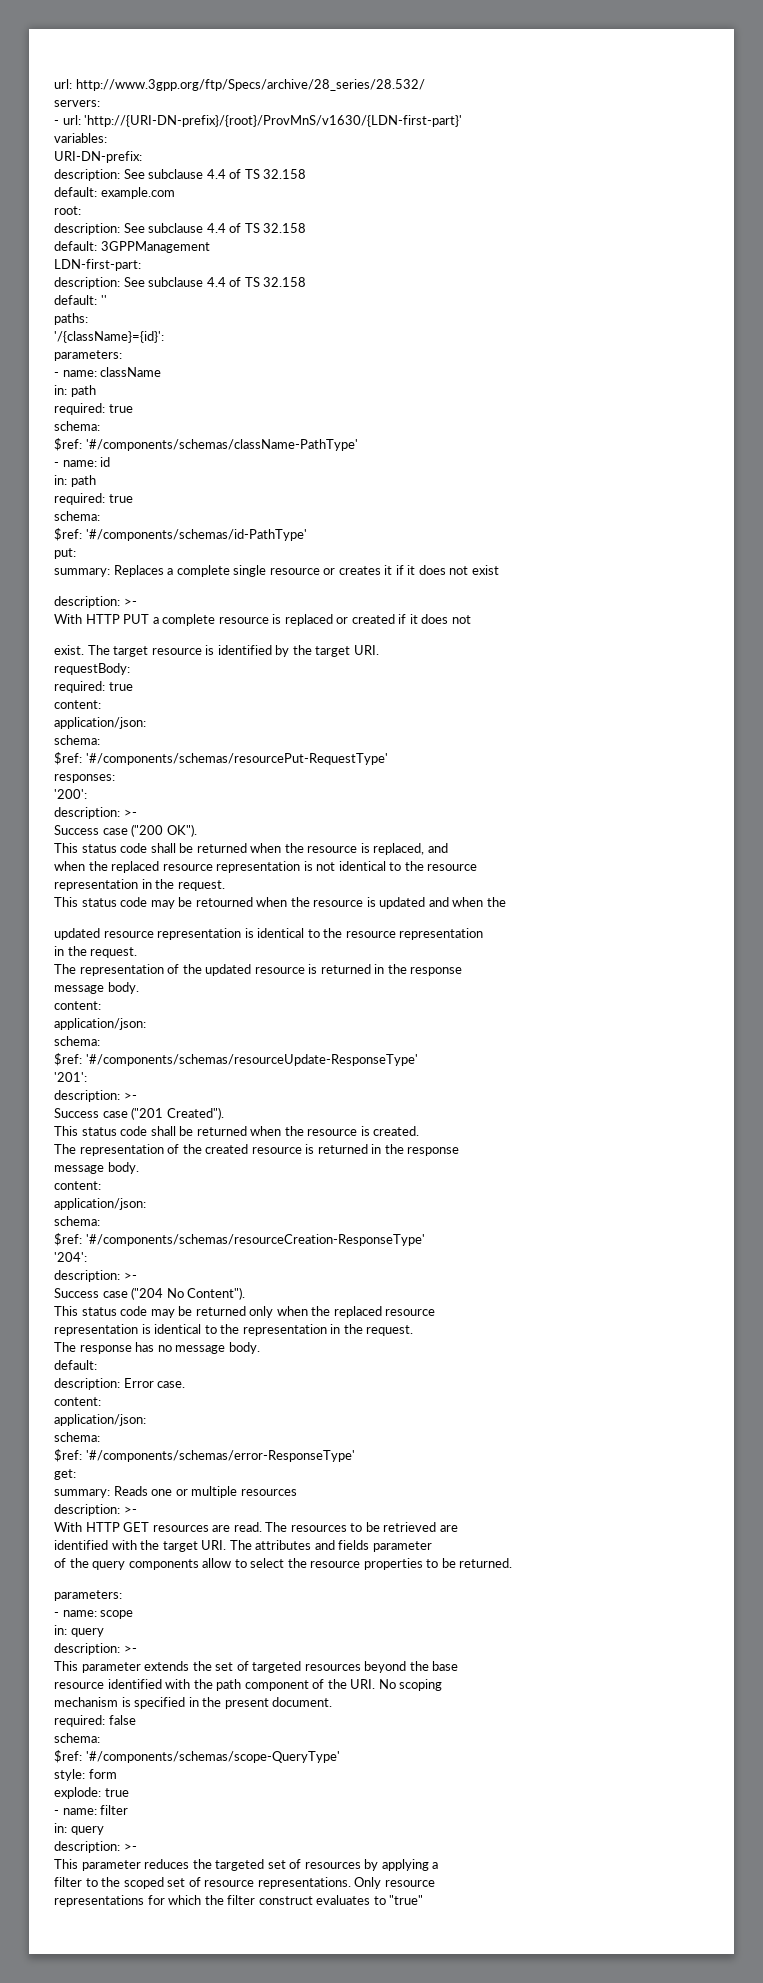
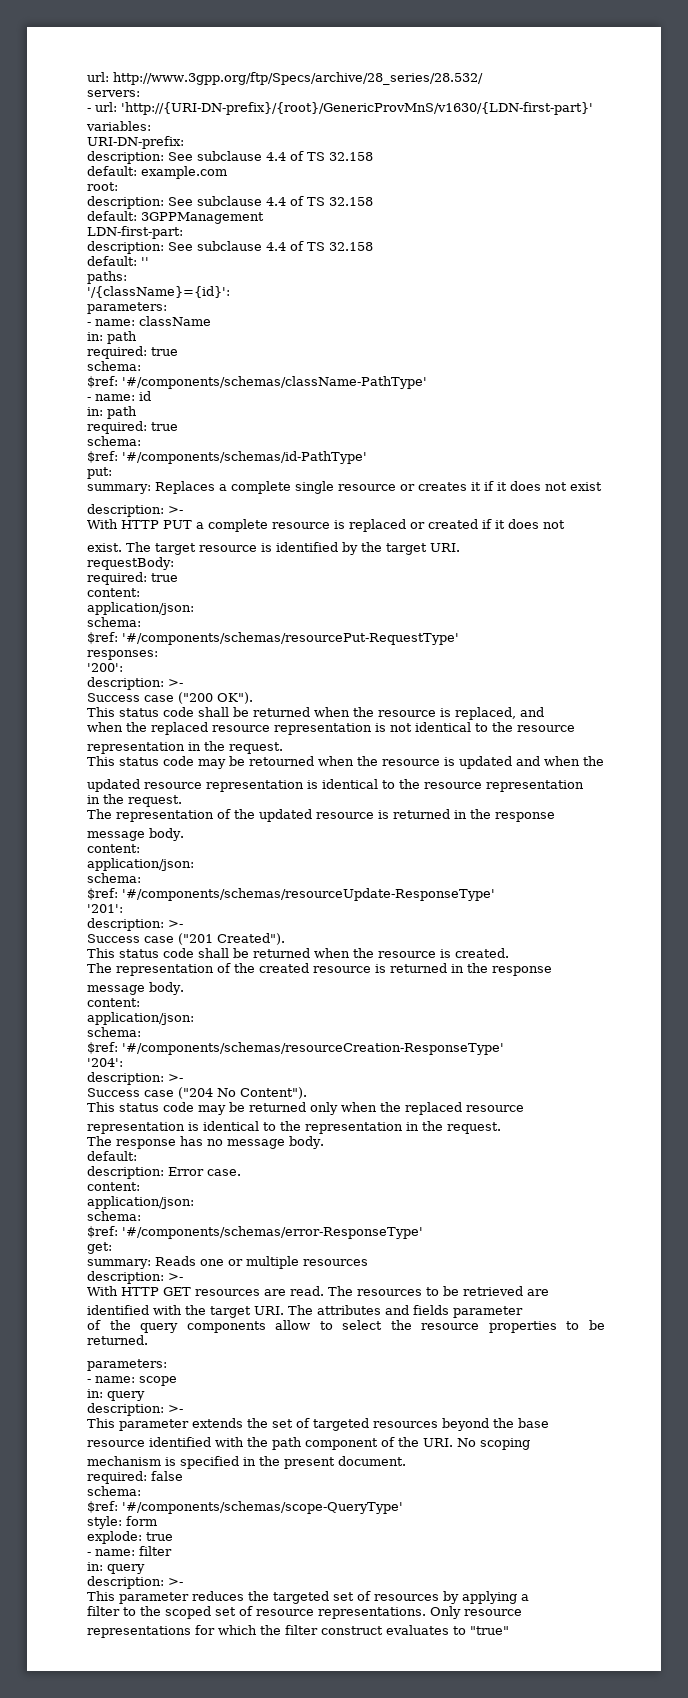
[84,115,463,127] 'http://{URI-DN-prefix}/{root}/ProvMnS/v1630/{LDN-first-part}' -> [121,102,593,115] 'http://{URI-DN-prefix}/{root}/GenericProvMnS/v1630/{LDN-first-part}'

